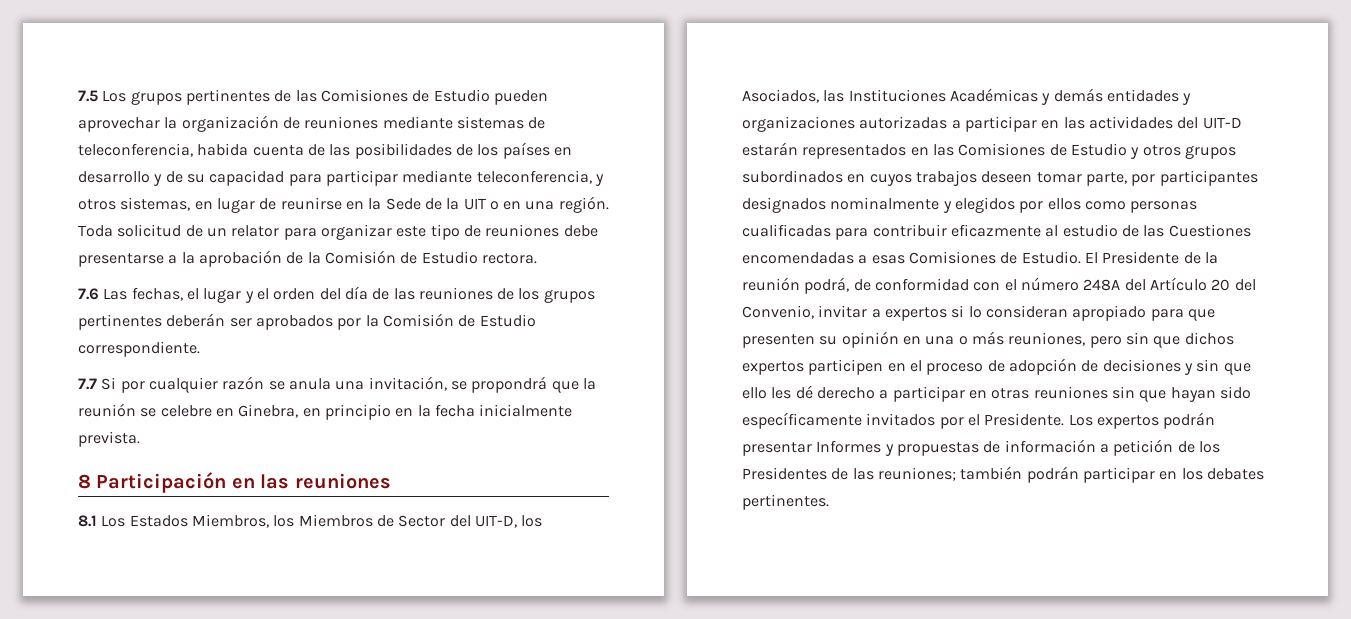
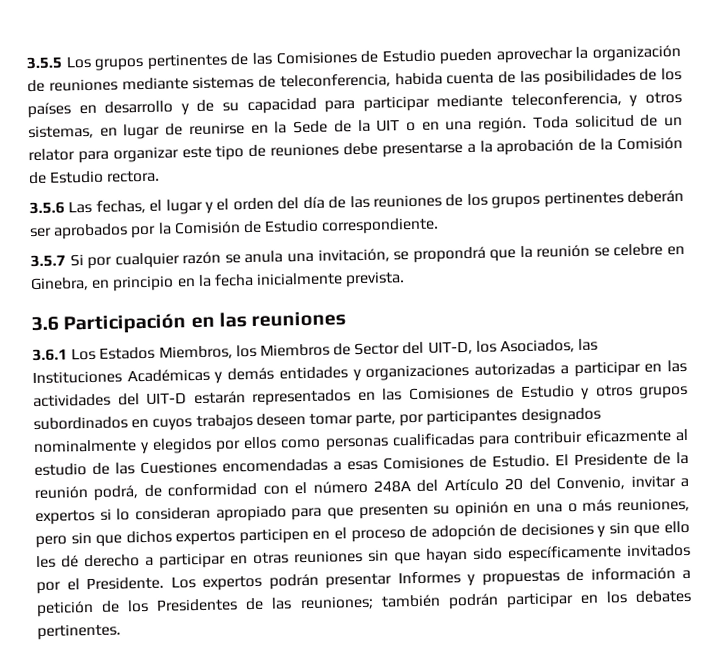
[78,90,98,102] 7.5 -> [26,56,63,70] 3.5.5
[78,288,99,300] 7.6 -> [29,201,65,215] 3.5.6
[78,378,97,390] 7.7 -> [30,254,66,268] 3.5.7
[78,474,91,489] 8 -> [31,316,59,332] 3.6
[78,515,97,527] 8.1 -> [32,348,68,362] 3.6.1

